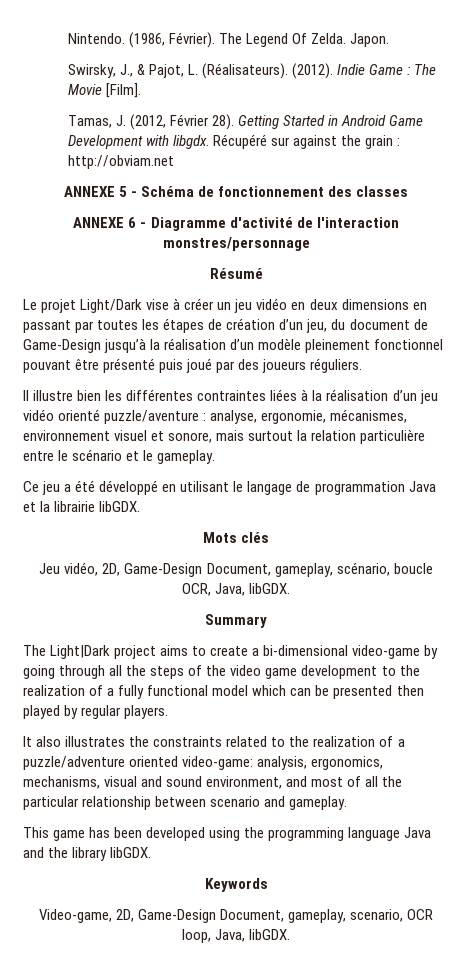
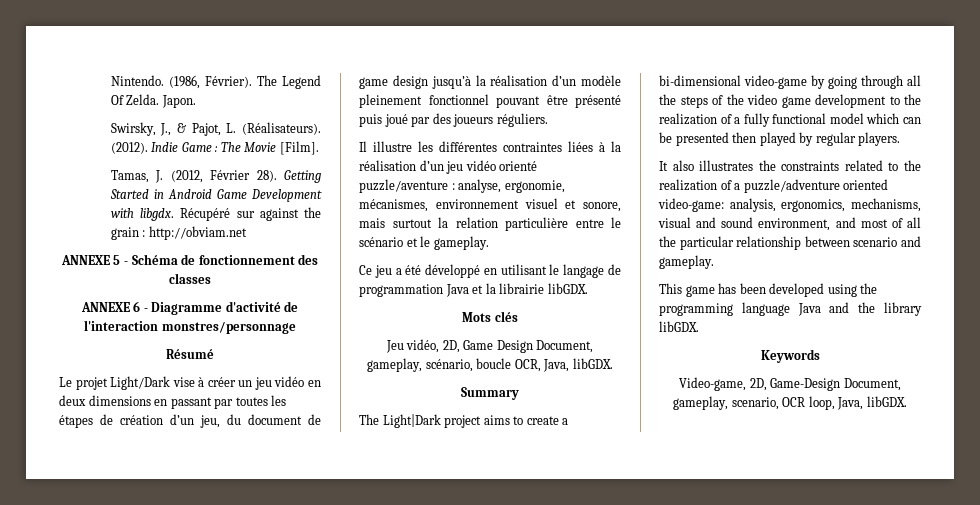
[23,339,101,353] Game-Design -> [359,75,428,89] game design
[77,390,102,401] bien -> (412, 146) none
[124,563,203,577] Game-Design -> [463,340,533,353] Game Design

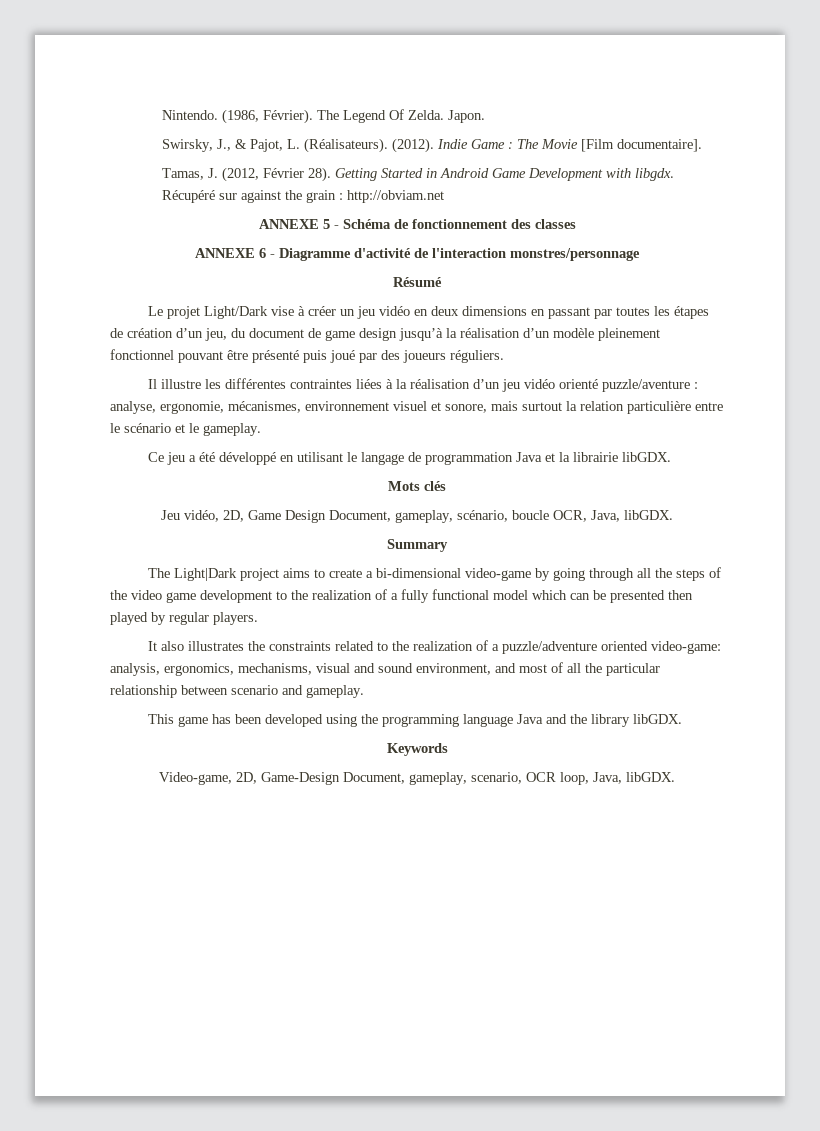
[279,141,319,155] [Film]. -> [580,139,702,152] [Film documentaire].

